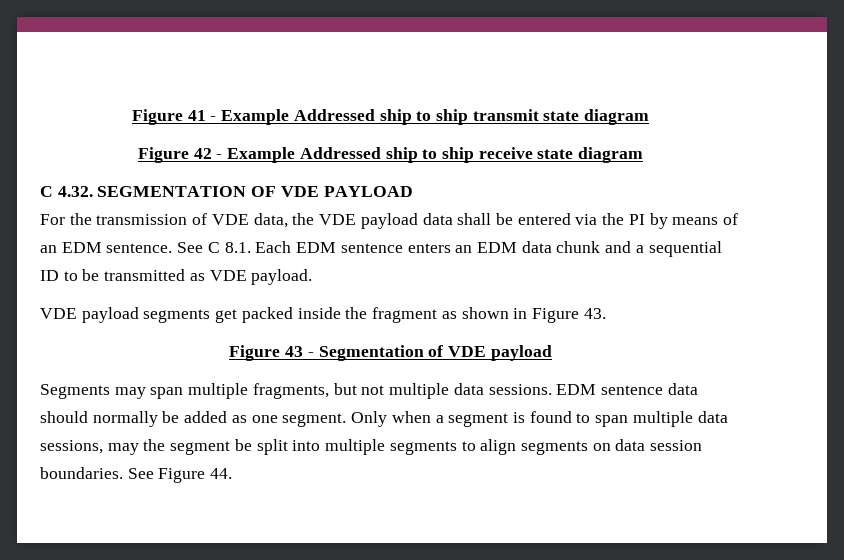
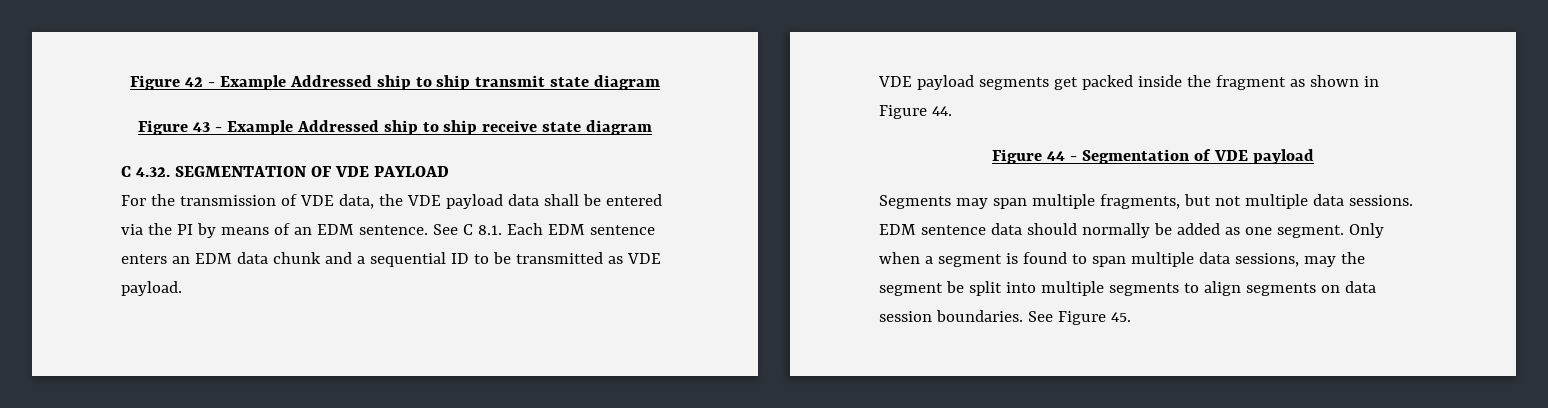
[131,109,206,125] Figure 41 -> [129,75,203,90] Figure 42
[193,148,212,159] 42 -> [192,122,210,132] 43
[583,308,606,319] [229,345,304,361] 43. // Figure 43 -> [931,106,952,116] [992,149,1066,164] 44. // Figure 44
[210,468,233,479] 44. -> [1110,312,1131,322] 45.

